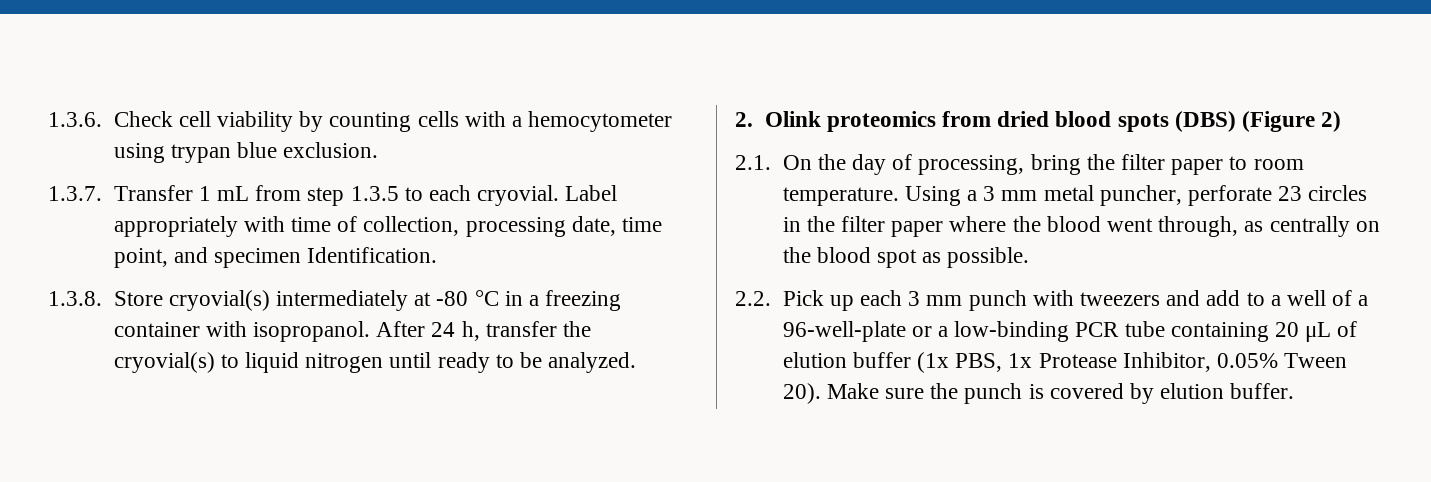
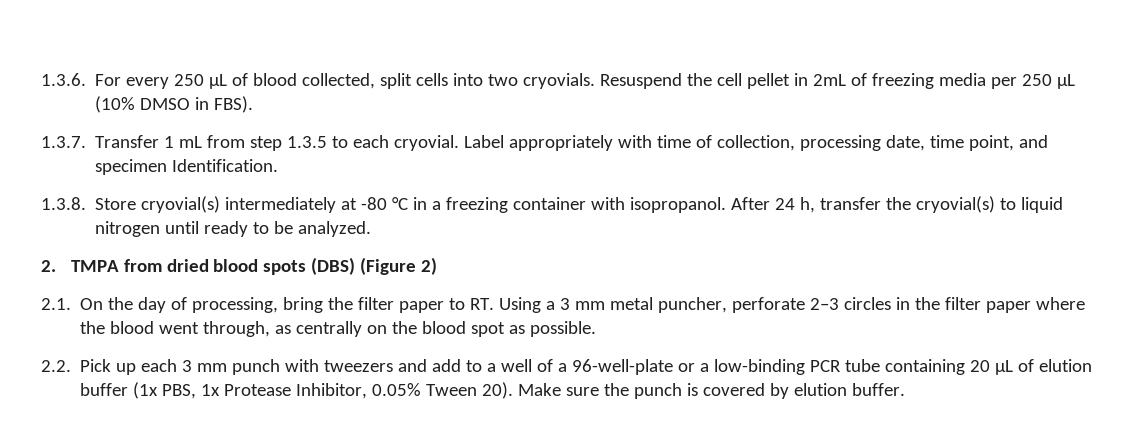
[113,111,673,132] [113,142,379,163] Check cell viability by counting cells with a hemocytometer using trypan blue exclusion. -> [95,73,1076,89] [95,96,254,113] For every 250 μL of blood collected, split cells into two cryovials. Resuspend the cell pellet in 2mL of freezing media per 250 μL (10% DMSO in FBS).
[764,111,936,132] Olink proteomics -> [70,260,119,272] TMPA
[1253,159,1304,170] [782,187,899,206] room temperature. -> [470,298,495,310] RT.
[1278,186,1303,201] 23 -> [810,298,840,310] 2–3

